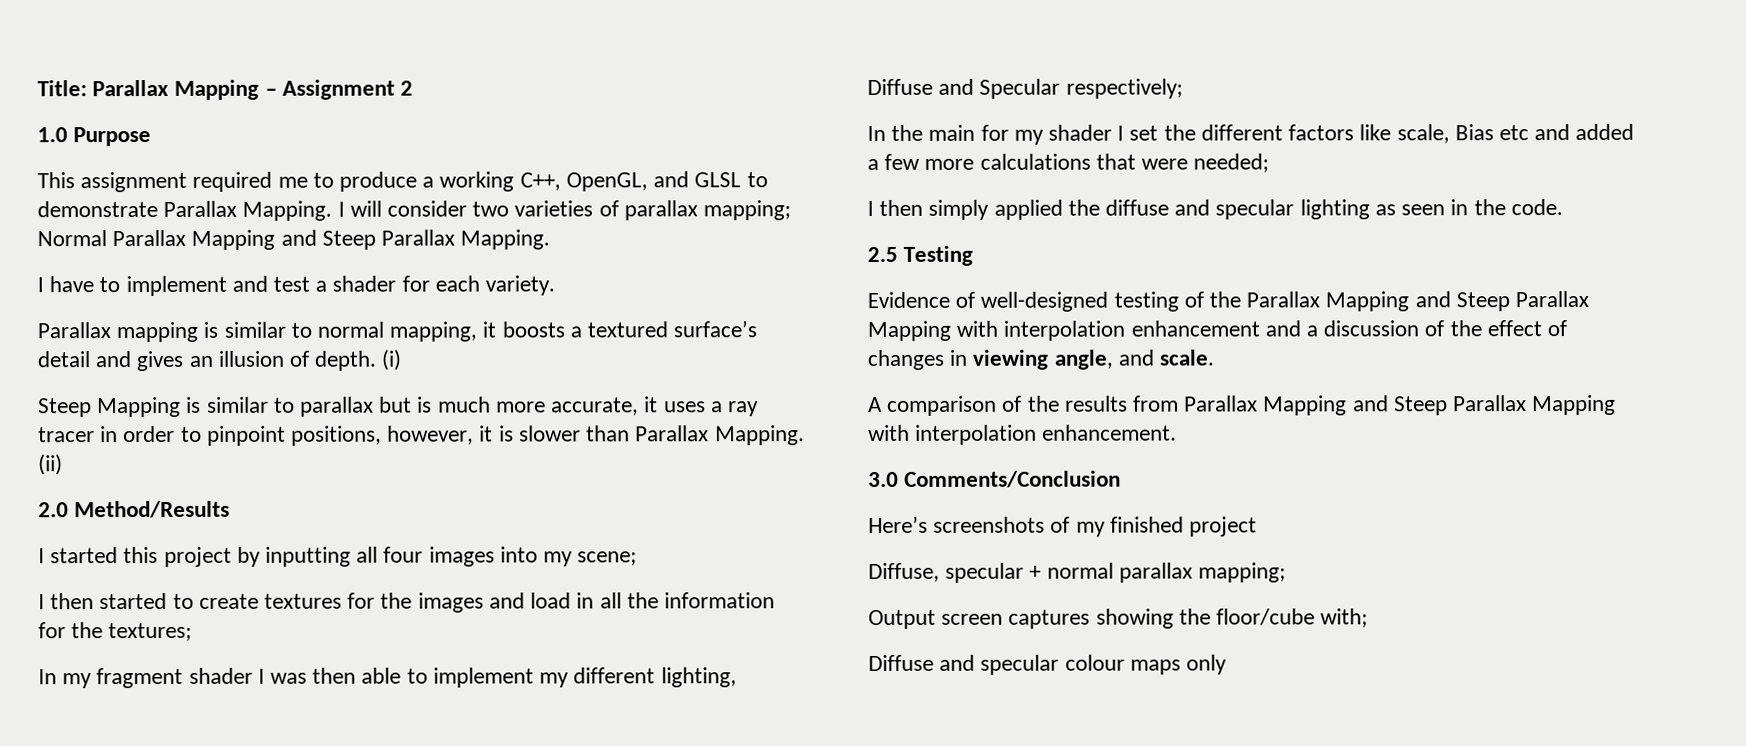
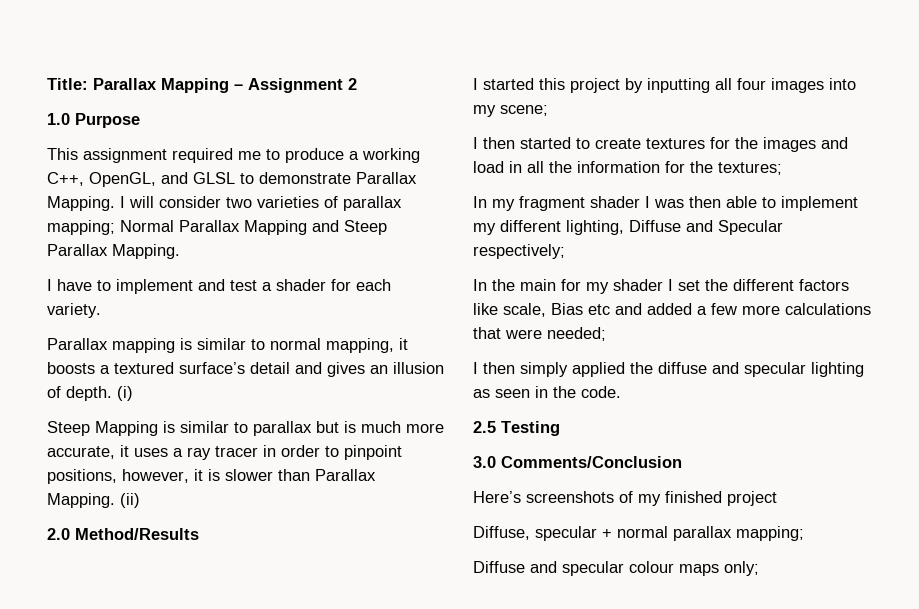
[867,290,1590,312] [867,320,1568,342] [867,349,1215,371] [868,394,1617,416] [868,424,1178,445] // Evidence of well-designed testing of the Parallax Mapping and Steep Parallax Mapping with interpolation enhancement and a discussion of the effect of changes in viewing angle, and scale. // A comparison of the results from Parallax Mapping and Steep Parallax Mapping with interpolation enhancement. -> (560, 428) none
[868,608,1369,630] // Output screen captures showing the floor/cube with; -> (804, 533) none
[1186,654,1228,675] only -> [724,561,759,576] only;

